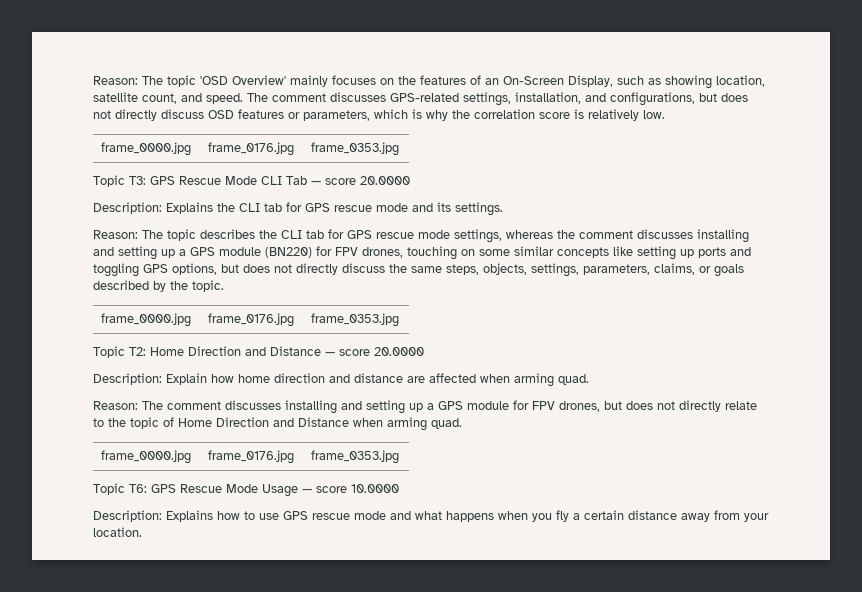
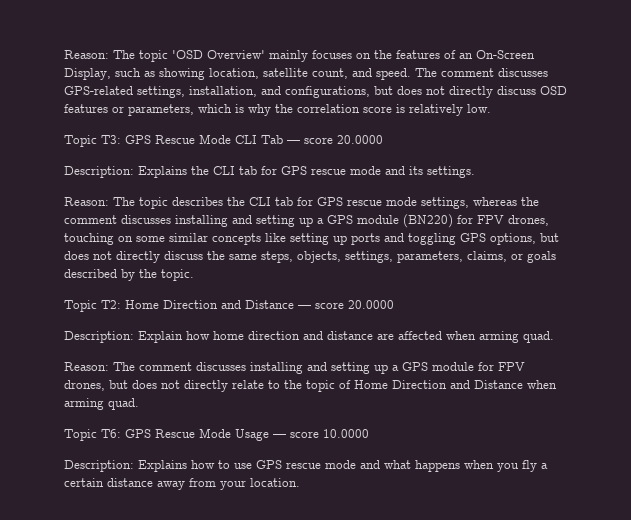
[101,142,192,156] [208,142,295,156] [311,142,400,156] // frame_0000.jpg | frame_0176.jpg | frame_0353.jpg -> (491, 108) none
[101,313,192,327] [208,313,295,327] [311,313,400,327] // frame_0000.jpg | frame_0176.jpg | frame_0353.jpg -> (194, 275) none
[101,450,192,464] [208,450,295,464] [311,450,400,464] // frame_0000.jpg | frame_0176.jpg | frame_0353.jpg -> (139, 404) none

